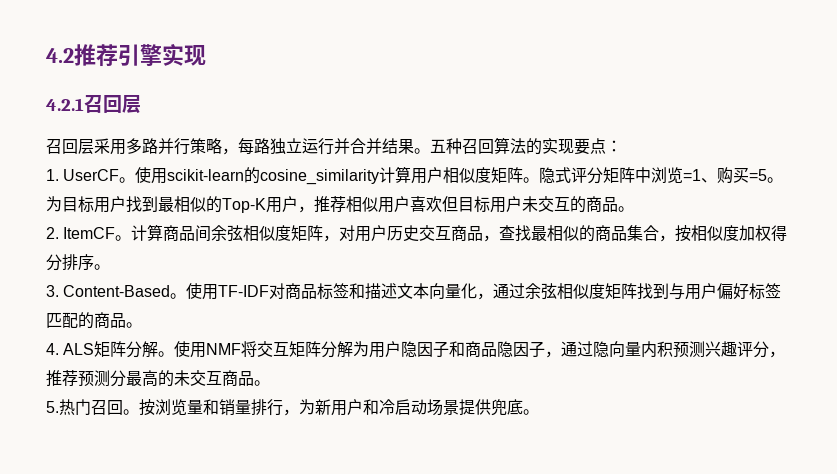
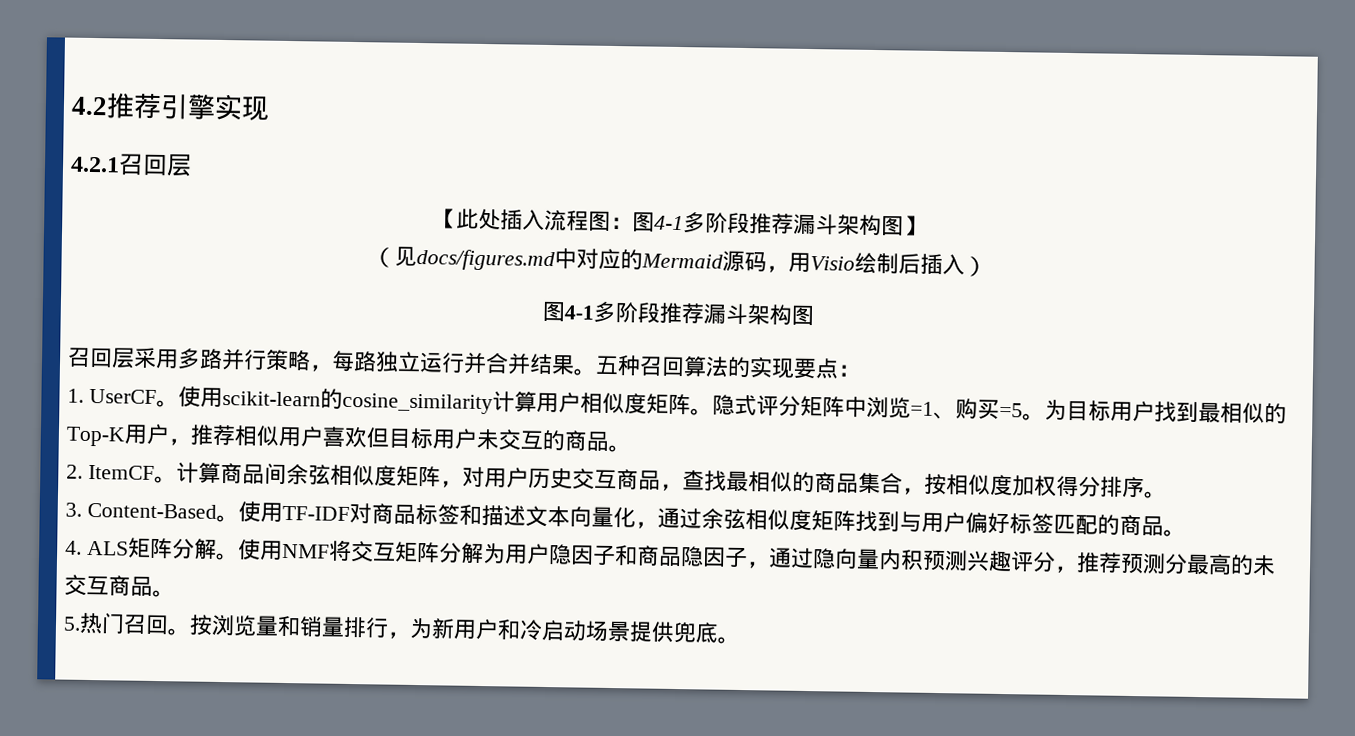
(141, 104) none -> [434,208,926,236] [371,246,987,277] [542,300,814,326] // 【此处插入流程图：图4-1多阶段推荐漏斗架构图】 // （见docs/figures.md中对应的Mermaid源码，用Visio绘制后插入） // 图4-1多阶段推荐漏斗架构图

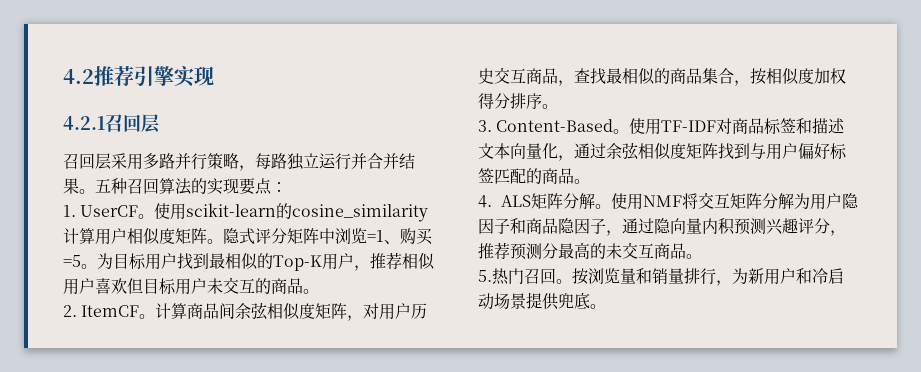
[434,208,926,236] [371,246,987,277] [542,300,814,326] // 【此处插入流程图：图4-1多阶段推荐漏斗架构图】 // （见docs/figures.md中对应的Mermaid源码，用Visio绘制后插入） // 图4-1多阶段推荐漏斗架构图 -> (160, 123) none

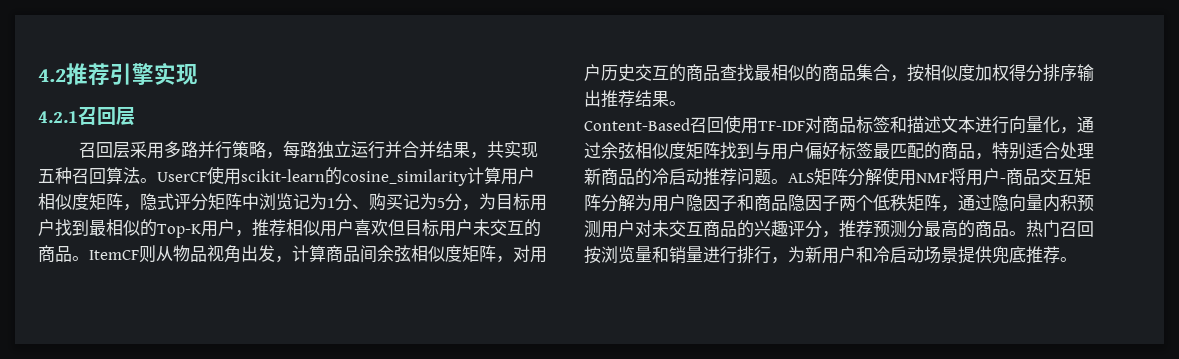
[79,189,95,194] 。 -> [469,141,538,159] ，共实现
[191,178,287,195] [63,205,155,219] 的实现要点： // 1. UserCF。 -> [140,172,207,183] 。UserCF
[207,239,223,244] 。 -> [123,204,140,211] ，
[367,228,433,245] [63,255,97,269] =1、购买=5。 -> [293,193,479,211] 记为1分、购买记为5分，
[63,305,156,319] // 2. ItemCF。 -> [89,245,292,263] ItemCF则从物品视角出发，
[526,68,574,86] 商品， -> [669,64,720,82] 的商品
[542,104,558,109] [478,119,630,134] 。 // 3. Content-Based。 -> [1077,64,1094,82] [584,90,686,108] [584,117,724,133] 输出推荐结果。 // Content-Based召回
(510, 151) none -> [975,116,1009,134] 进行
(494, 175) none -> [873,143,890,159] 最
[574,179,590,184] [478,195,492,208] 。 // 4. -> [975,142,1094,160] [584,168,788,186] ，特别适合处理新商品的冷启动推荐问题。
[595,204,611,209] 。 -> (882, 177) none
(698, 201) none -> [966,168,1040,186] 用户-商品
(606, 226) none -> [839,194,941,211] 两个低秩矩阵
(766, 226) none -> [601,220,754,238] 用户对未交互商品的
[606,242,702,260] [478,270,492,282] 未交互商品。 // 5. -> [975,220,1026,237] 商品。
[556,279,572,284] 。 -> (1094, 229) none
(684, 276) none -> [703,246,737,264] 进行
(590, 300) none -> [1026,246,1060,264] 推荐

